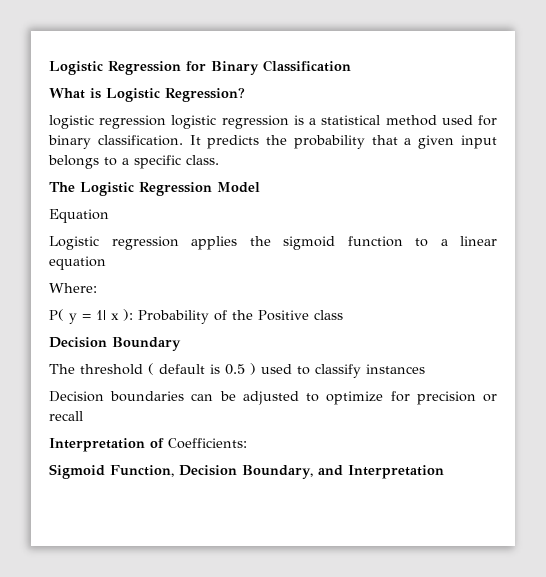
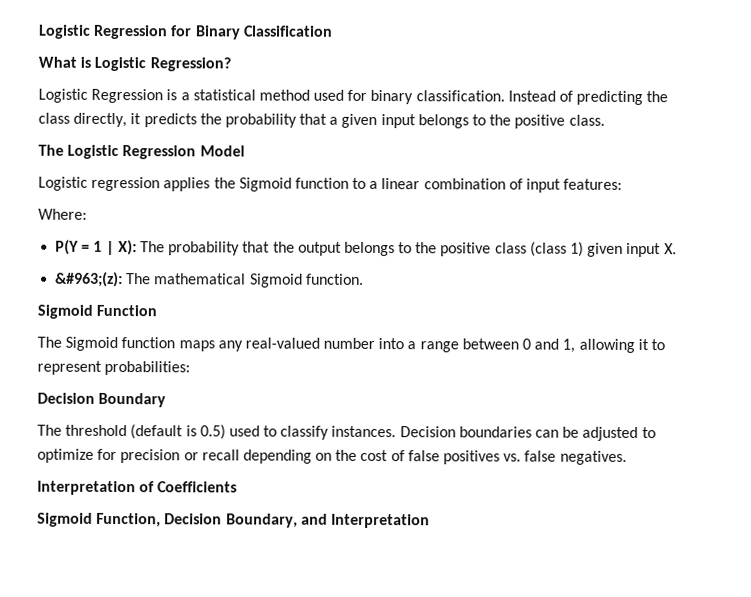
[49,115,289,129] logistic regression logistic regression -> [38,88,164,104] Logistic Regression
[189,135,201,145] It -> [507,90,669,106] [38,112,142,128] Instead of predicting the class directly, it
[122,155,181,169] a specific -> [489,114,566,129] the positive
[49,209,109,223] // Equation -> (245, 151) none
[283,236,335,250] sigmoid -> [238,177,292,192] Sigmoid
[49,256,106,270] [49,283,97,293] [49,309,343,324] equation // Where: // P( y = 1| x ): Probability of the Positive class -> [423,178,623,193] [38,208,87,220] [55,239,677,258] [55,271,364,288] [37,304,158,319] [37,336,665,353] [37,360,191,376] combination of input features: // Where: // P(Y = 1 | X): The probability that the output belongs to the positive class (class 1) given input X. // &#963;(z): The mathematical Sigmoid function. // Sigmoid Function // The Sigmoid function maps any real-valued number into a range between 0 and 1, allowing it to represent probabilities:
[148,363,256,375] ( default is 0.5 ) -> [130,424,226,440] (default is 0.5)
[366,364,425,374] instances // -> [331,425,397,438] instances.
(83, 416) none -> [242,449,627,465] depending on the cost of false positives vs. false negatives.
[168,438,247,449] Coefficients: -> [157,481,238,493] Coefficients

